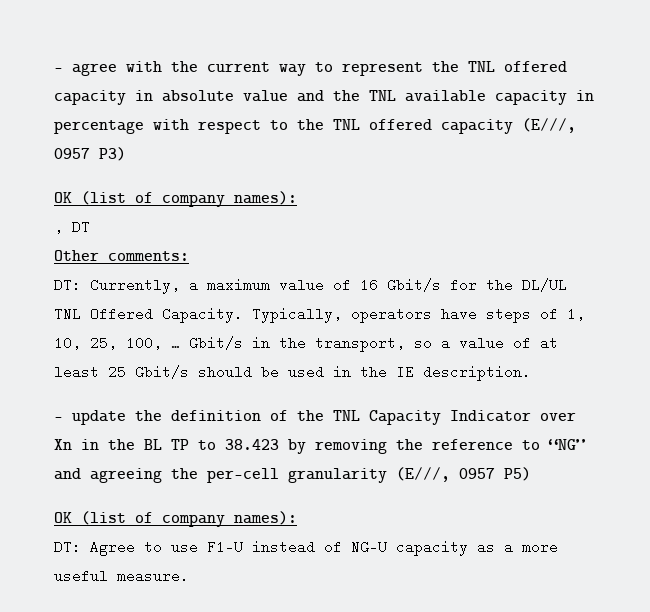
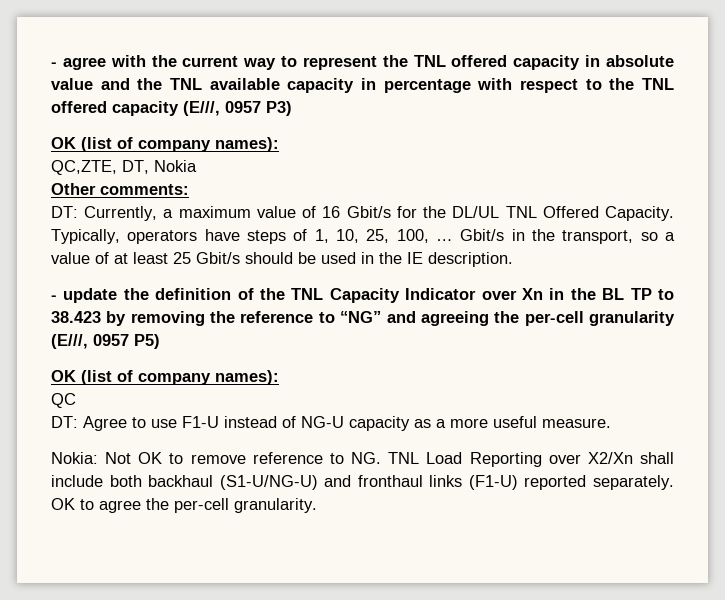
[54,220,90,234] , DT -> [51,160,197,175] QC,ZTE, DT, Nokia
(297, 518) none -> [51,393,76,408] // QC
(189, 576) none -> [51,452,674,467] [51,475,674,490] [51,498,317,513] // Nokia: Not OK to remove reference to NG. TNL Load Reporting over X2/Xn shall include both backhaul (S1-U/NG-U) and fronthaul links (F1-U) reported separately. OK to agree the per-cell granularity.

